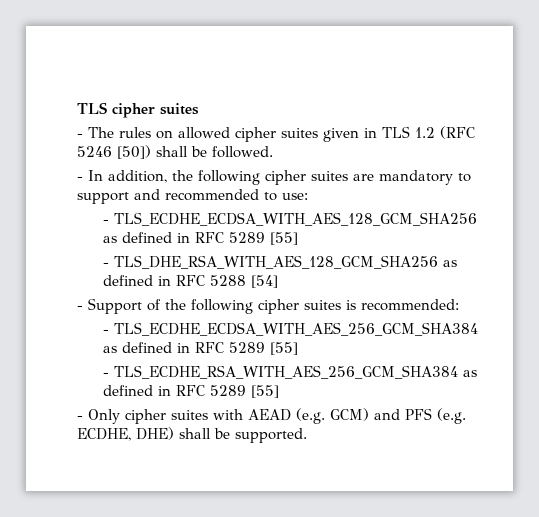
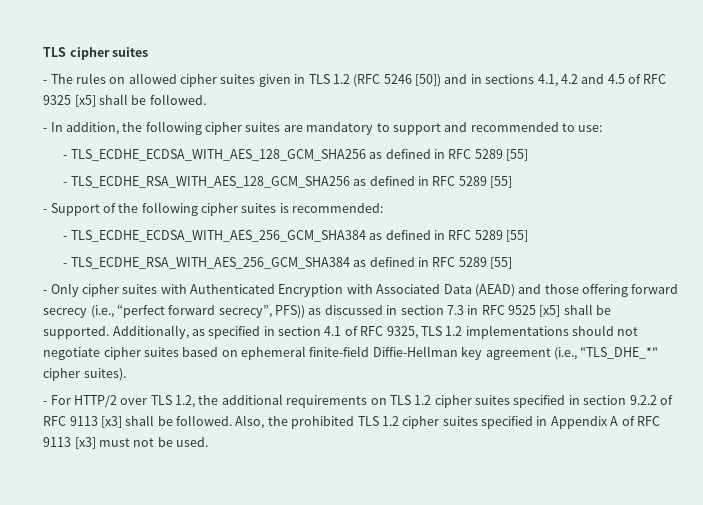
(151, 152) none -> [444,74,667,87] [43,95,96,107] and in sections 4.1, 4.2 and 4.5 of RFC 9325 [x5]
[113,255,457,269] [102,275,278,288] TLS_DHE_RSA_WITH_AES_128_GCM_SHA256 as defined in RFC 5288 [54] -> [70,176,513,188] TLS_ECDHE_RSA_WITH_AES_128_GCM_SHA256 as defined in RFC 5289 [55]
[247,408,466,424] [76,427,307,443] AEAD (e.g. GCM) and PFS (e.g. ECDHE, DHE) shall be supported. -> [190,284,679,297] [43,304,612,318] [43,325,639,339] [43,346,659,360] [43,368,126,381] [43,394,673,408] [43,415,660,429] [43,437,209,449] Authenticated Encryption with Associated Data (AEAD) and those offering forward secrecy (i.e., “perfect forward secrecy”, PFS)) as discussed in section 7.3 in RFC 9525 [x5] shall be supported. Additionally, as specified in section 4.1 of RFC 9325, TLS 1.2 implementations should not negotiate cipher suites based on ephemeral finite-field Diffie-Hellman key agreement (i.e., "TLS_DHE_*" cipher suites). // - For HTTP/2 over TLS 1.2, the additional requirements on TLS 1.2 cipher suites specified in section 9.2.2 of RFC 9113 [x3] shall be followed. Also, the prohibited TLS 1.2 cipher suites specified in Appendix A of RFC 9113 [x3] must not be used.

